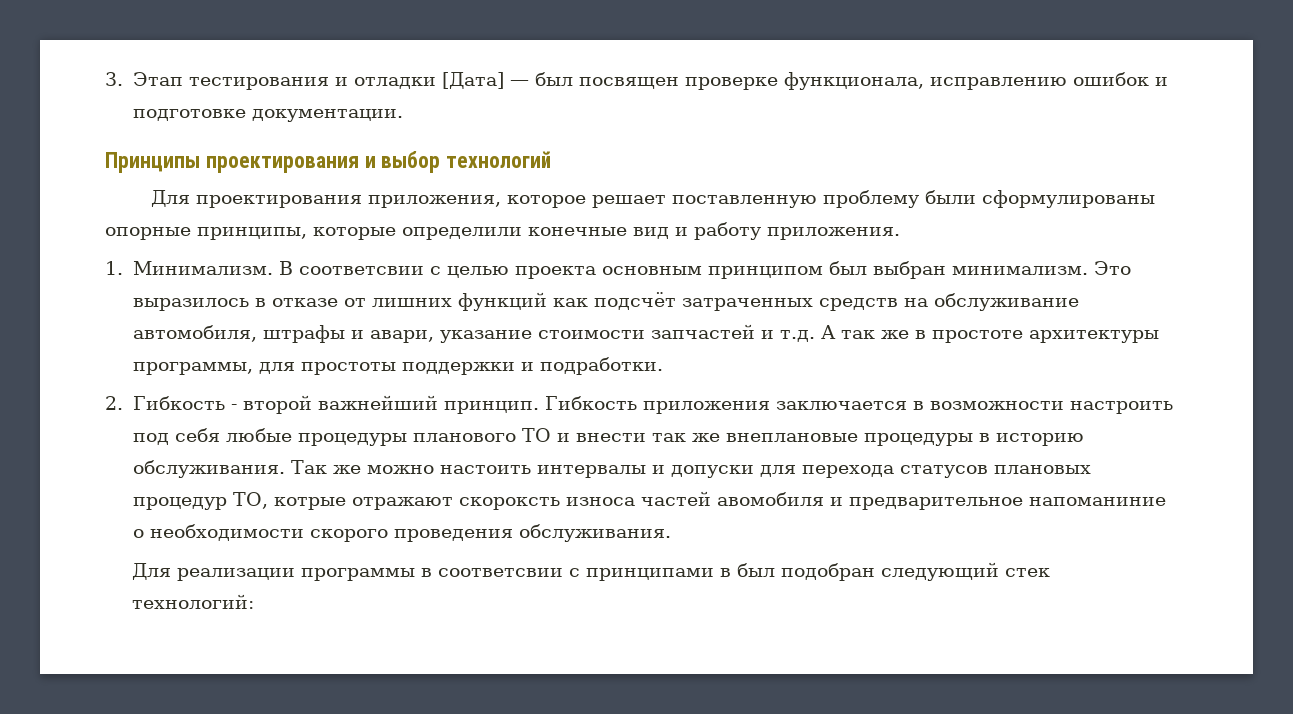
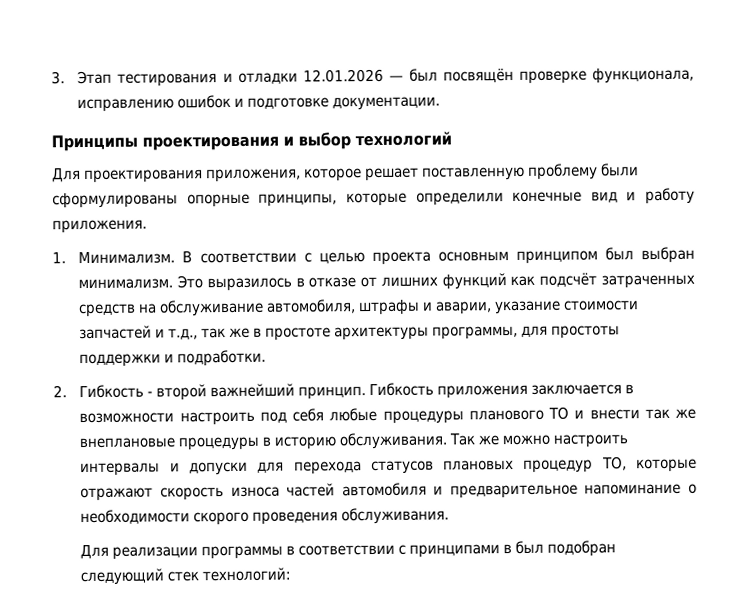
[441,72,504,89] [Дата] -> [302,68,384,83] 12.01.2026
[578,77,679,89] посвящен -> [442,68,514,84] посвящён
[298,266,424,275] соответсвии -> [199,252,297,264] соответствии
[369,330,434,343] авари, -> [435,301,493,315] аварии,
[779,325,836,342] т.д. А -> [168,328,199,341] т.д.,
[439,465,531,474] настоить -> [553,434,629,448] настроить
[273,497,560,510] котрые отражают скороксть -> [636,458,697,473] [80,487,224,502] которые отражают скорость
[716,492,824,506] авомобиля -> [341,482,427,497] автомобиля
[1028,497,1166,506] напоманиние -> [584,483,682,495] напоминание
[438,568,564,577] соответсвии -> [298,544,396,556] соответствии

